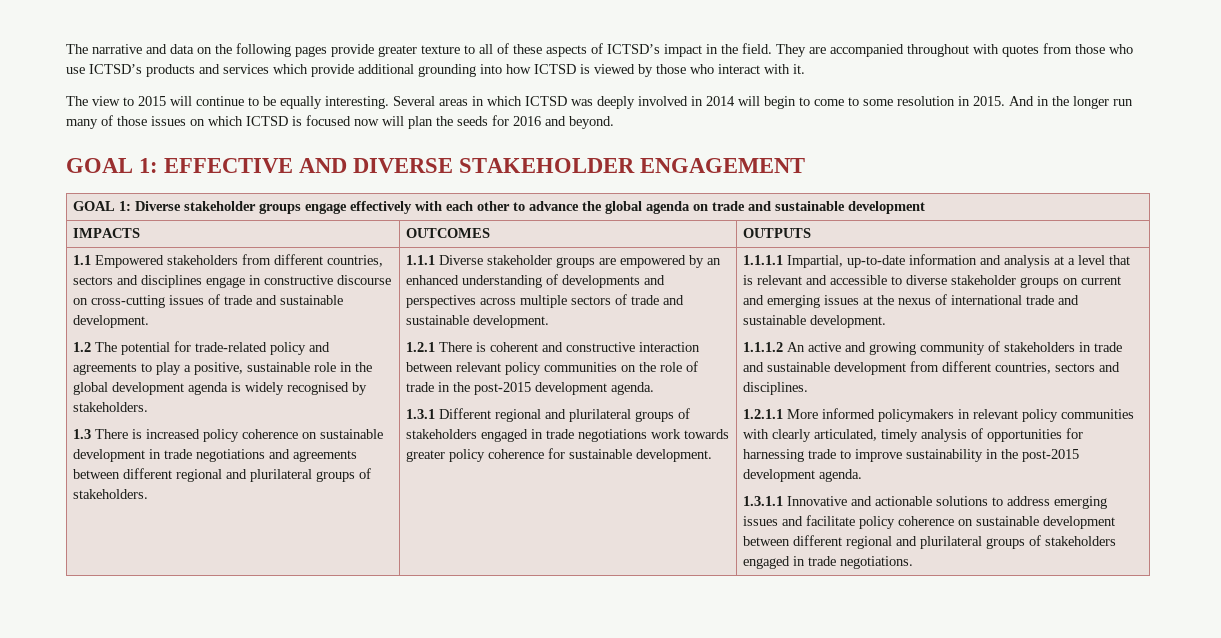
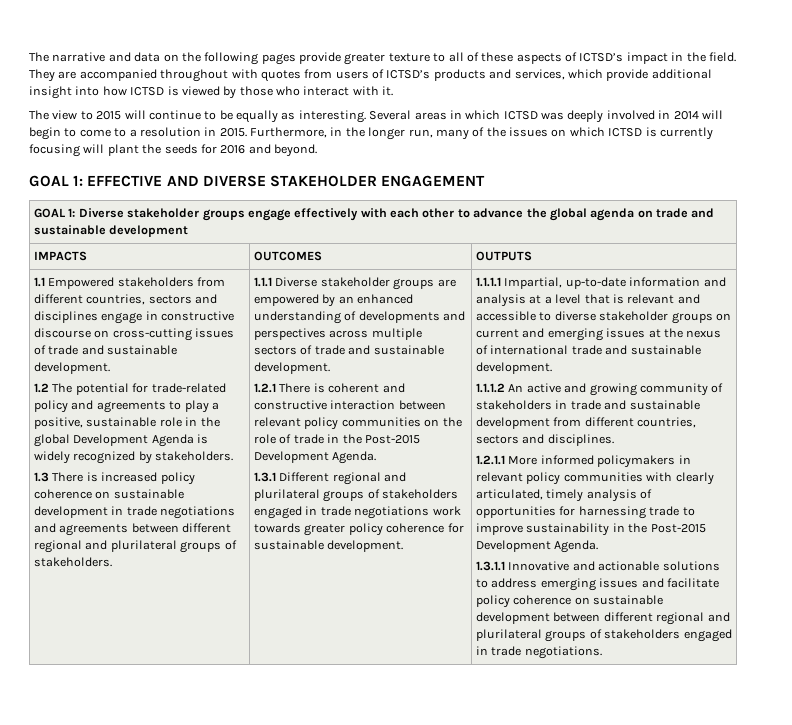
[1075,44,1133,54] [66,67,85,74] those who use -> [335,69,384,79] users of
[223,64,269,74] services -> [514,69,565,80] services,
[418,64,476,77] grounding -> [29,86,72,99] insight
(322, 102) none -> [281,112,296,120] as
[863,99,893,106] some -> [129,129,137,137] a
[1009,96,1034,106] And -> [250,127,327,138] Furthermore,
[1113,99,1133,106] run -> [408,129,433,138] run,
[117,116,147,126] those -> [486,127,506,137] the
[306,115,433,129] focused now will plan -> [659,127,713,140] [29,144,139,157] currently focusing will plant
[112,382,229,395] development agenda -> [73,434,194,447] Development Agenda
[287,382,350,395] recognised -> [73,451,136,464] recognized
[474,382,655,395] post-2015 development agenda. -> [364,435,420,444] [254,451,377,464] Post-2015 Development Agenda.
[1022,449,1080,462] [743,469,863,482] post-2015 development agenda. -> [650,524,706,533] [476,540,599,553] Post-2015 Development Agenda.

